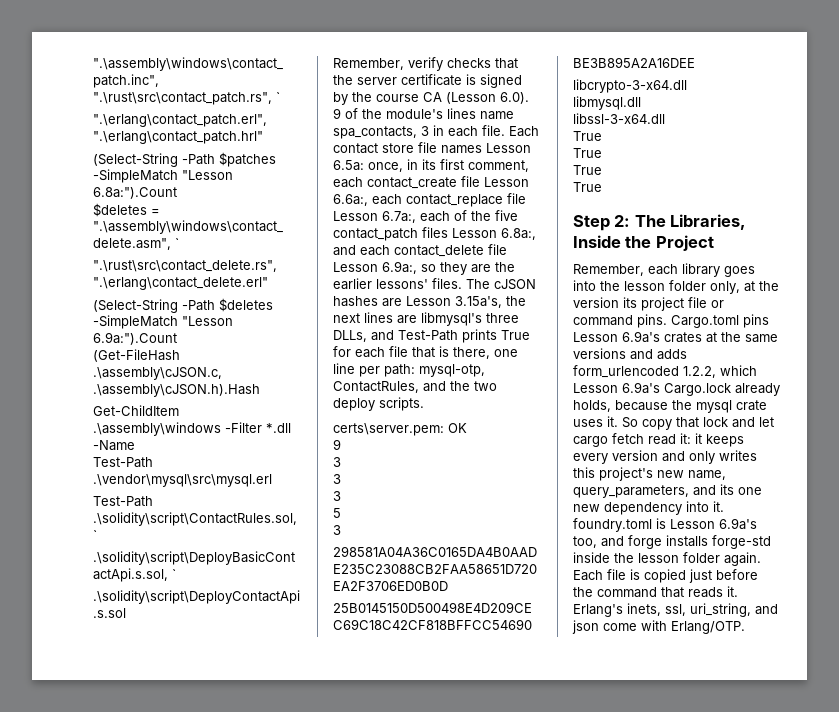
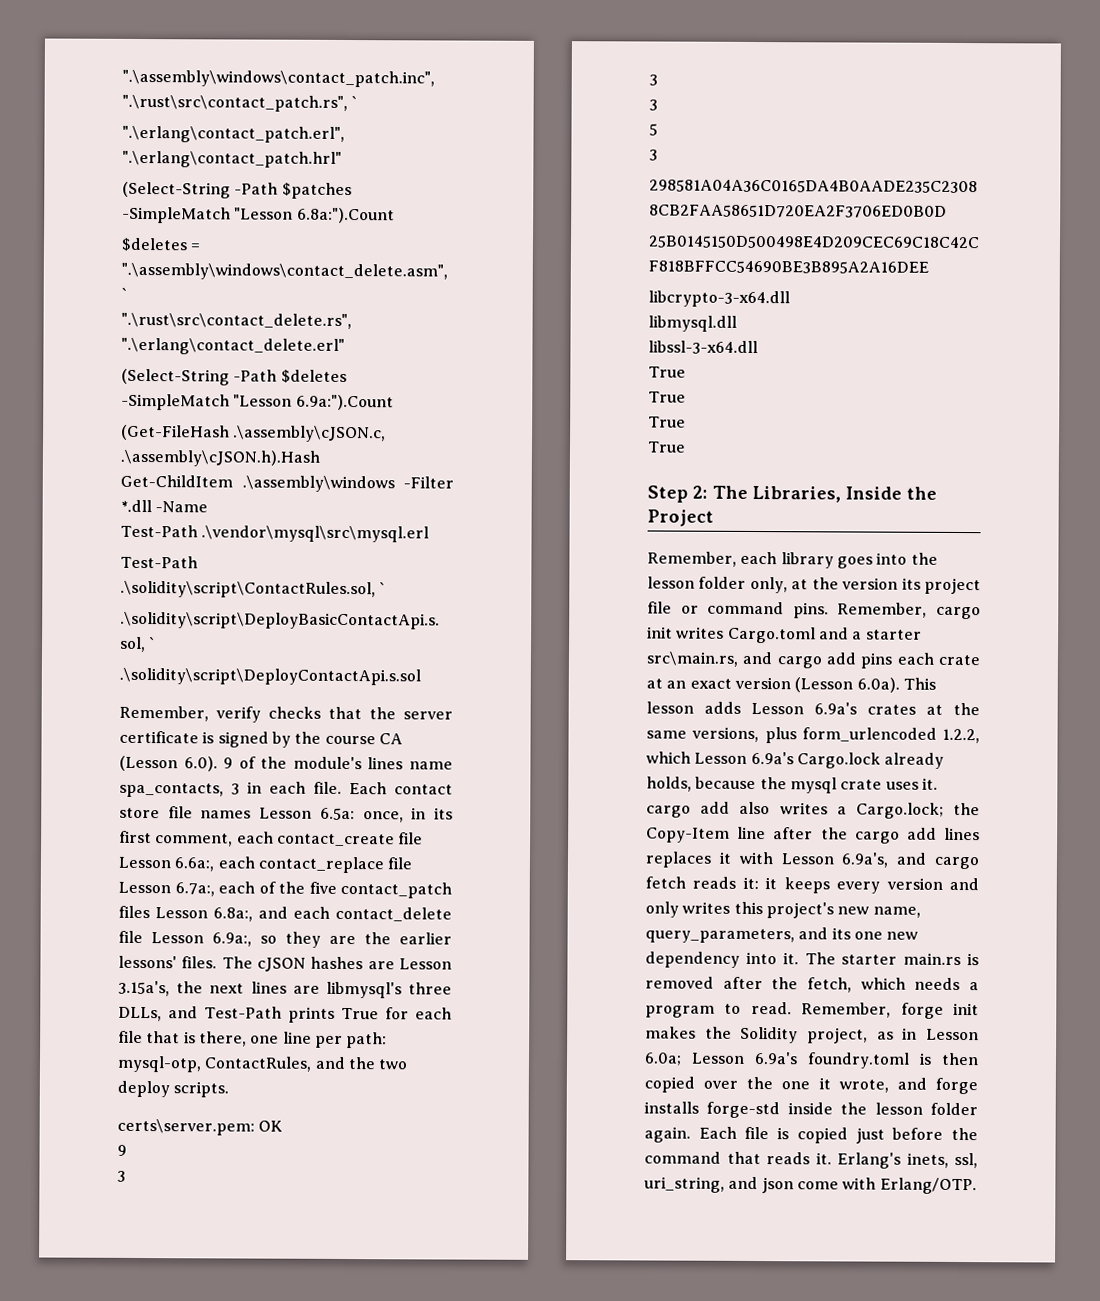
[671,314,769,328] Cargo.toml pins -> [837,602,981,620] [647,626,922,644] [646,651,980,669] [646,676,936,693] [646,701,741,714] Remember, cargo init writes Cargo.toml and a starter src\main.rs, and cargo add pins each crate at an exact version (Lesson 6.0a). This lesson adds
[573,348,687,360] versions and adds -> [692,726,797,744] versions, plus
[622,417,774,430] So copy that lock and let -> [646,801,980,819] [646,826,980,844] [645,851,928,868] cargo add also writes a Cargo.lock; the Copy-Item line after the cargo add lines replaces it with Lesson 6.9a's, and
[648,434,676,445] read -> [692,876,737,889] reads
[573,518,757,532] [573,536,597,548] foundry.toml is Lesson 6.9a's too, -> [804,952,979,966] [645,976,979,993] [645,1001,979,1019] [645,1026,979,1044] [644,1052,979,1069] [644,1076,889,1093] The starter main.rs is removed after the fetch, which needs a program to read. Remember, forge init makes the Solidity project, as in Lesson 6.0a; Lesson 6.9a's foundry.toml is then copied over the one it wrote,

